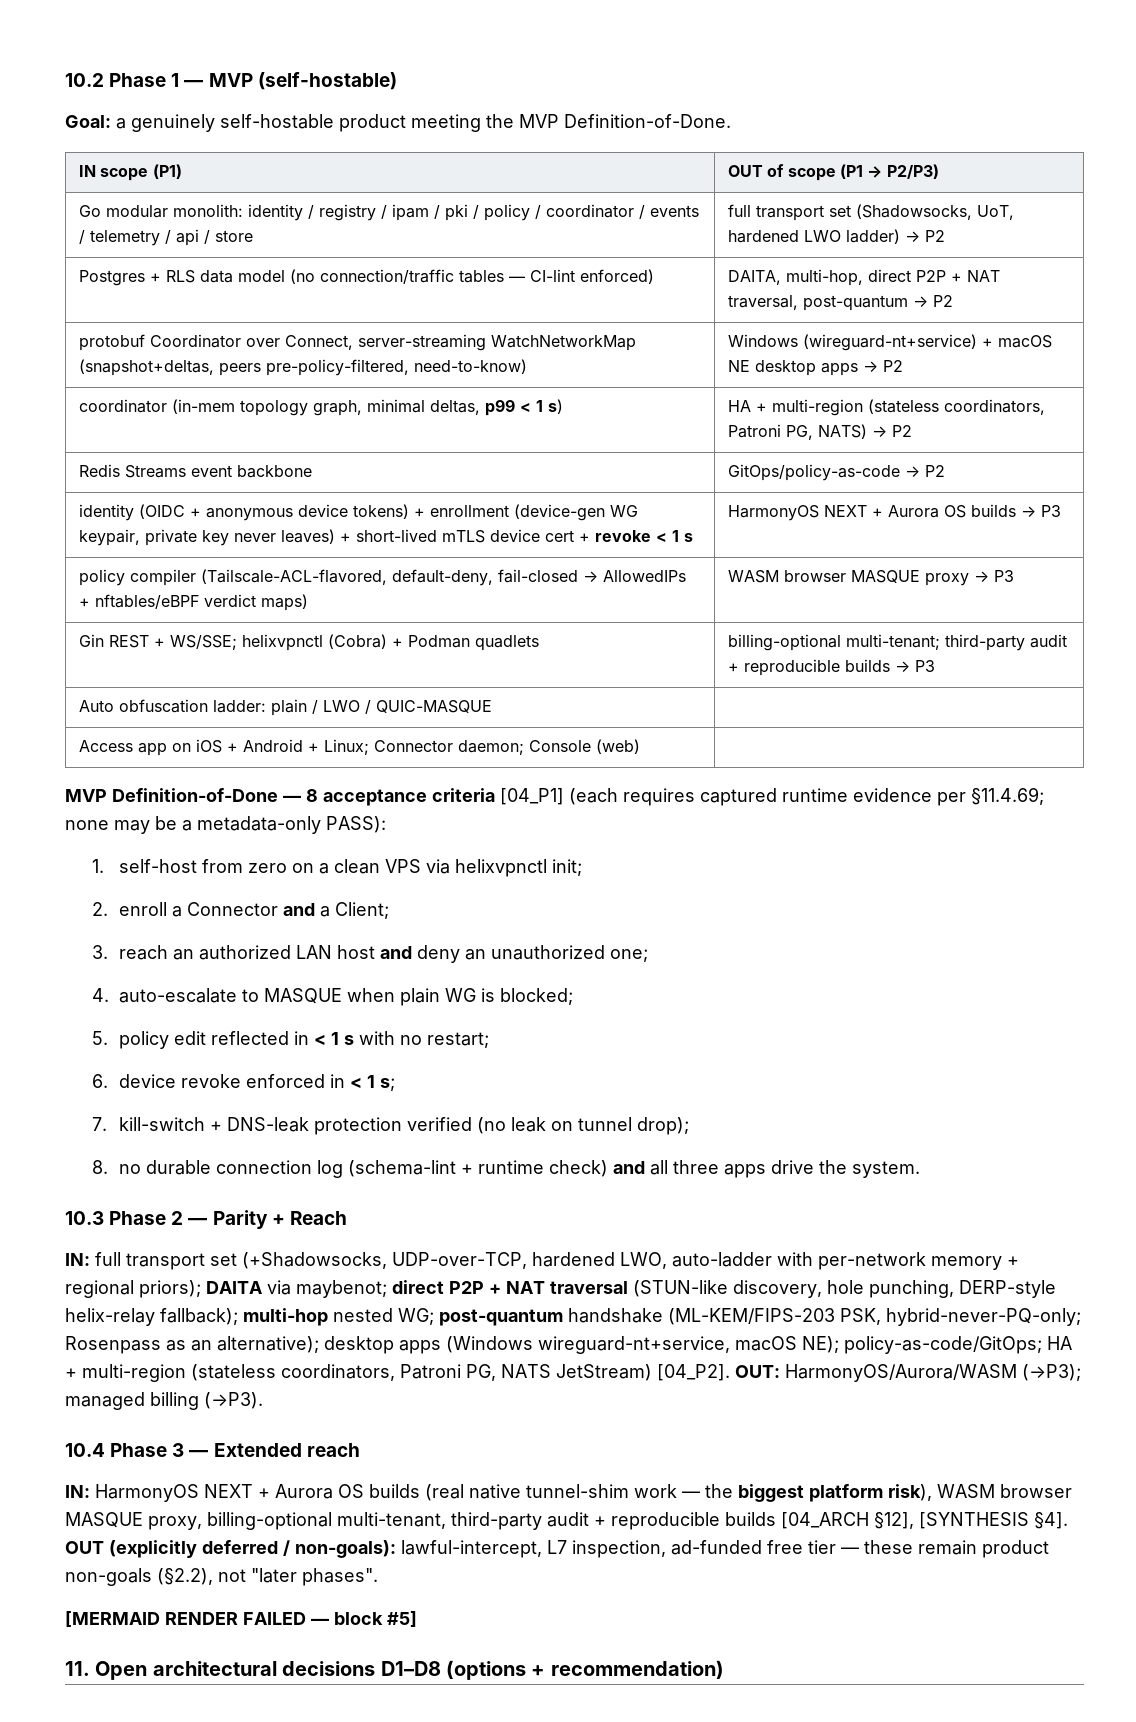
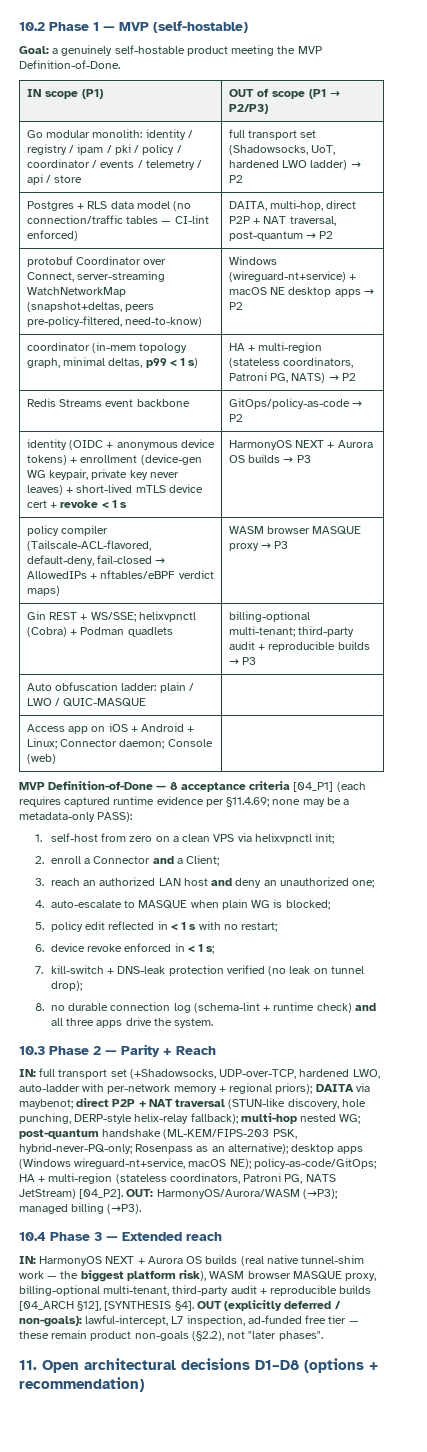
[65,1611,417,1628] // [MERMAID RENDER FAILED — block #5] -> (323, 1336) none

